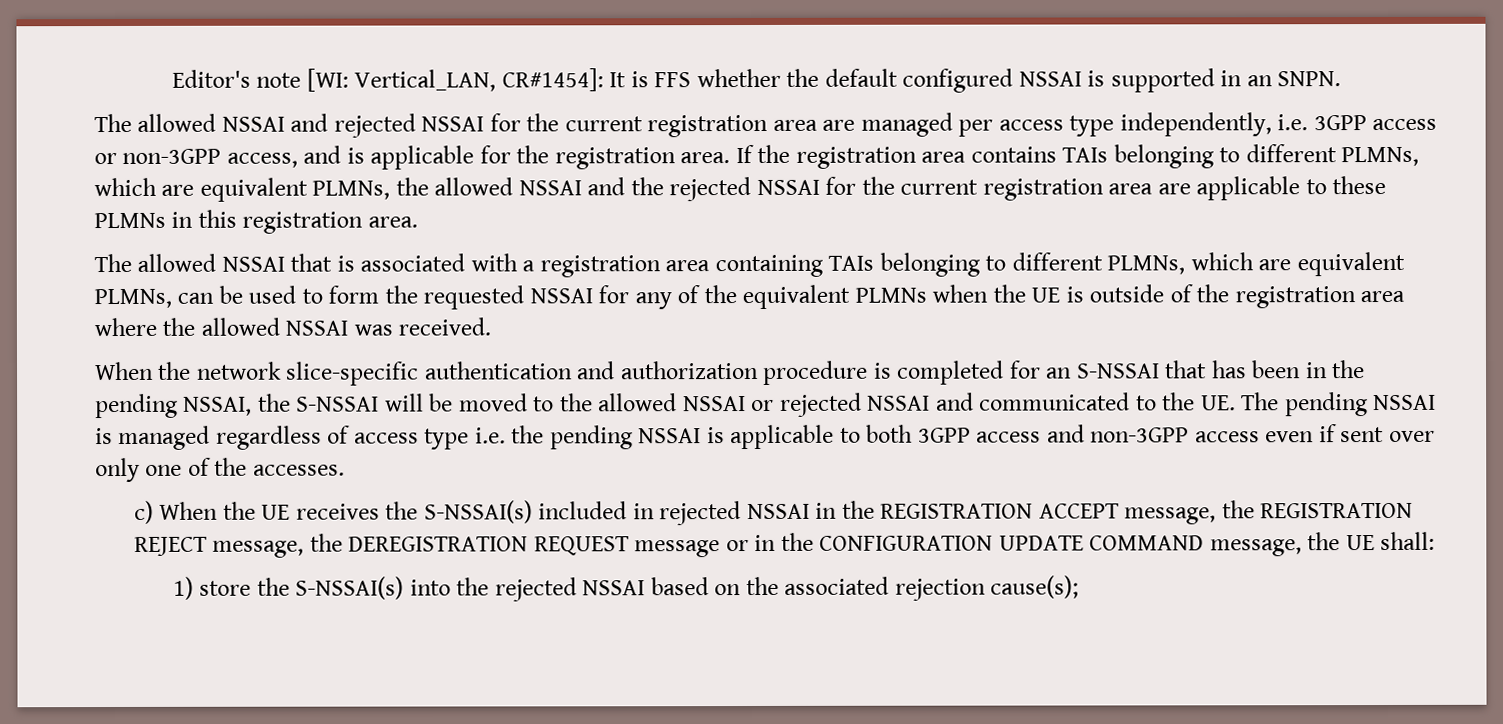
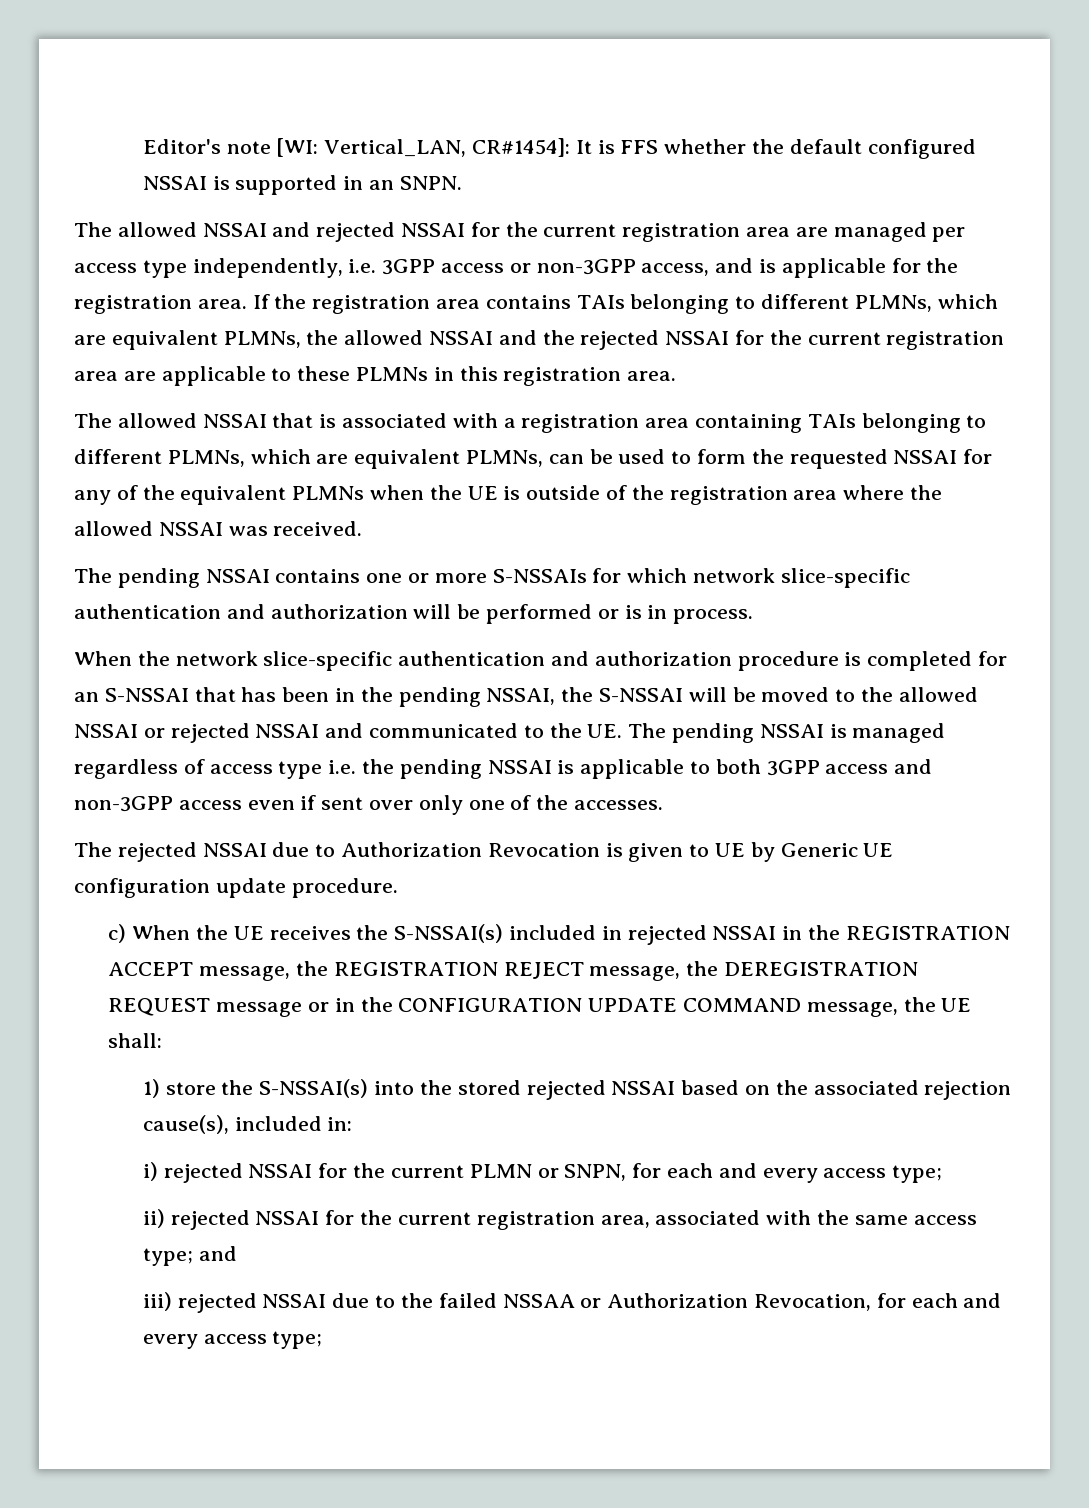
(492, 326) none -> [74,568,910,588] [74,604,754,624] // The pending NSSAI contains one or more S-NSSAIs for which network slice-specific authentication and authorization will be performed or is in process.
(345, 470) none -> [74,842,894,862] [74,878,398,898] // The rejected NSSAI due to Authorization Revocation is given to UE by Generic UE configuration update procedure.
(490, 586) none -> [457,1080,521,1095] stored
[990,575,1080,599] cause(s); -> [142,1115,353,1134] [142,1162,943,1183] [142,1209,977,1230] [142,1246,237,1266] [142,1292,1002,1313] [142,1331,323,1349] cause(s), included in: // i) rejected NSSAI for the current PLMN or SNPN, for each and every access type; // ii) rejected NSSAI for the current registration area, associated with the same access type; and // iii) rejected NSSAI due to the failed NSSAA or Authorization Revocation, for each and every access type;

